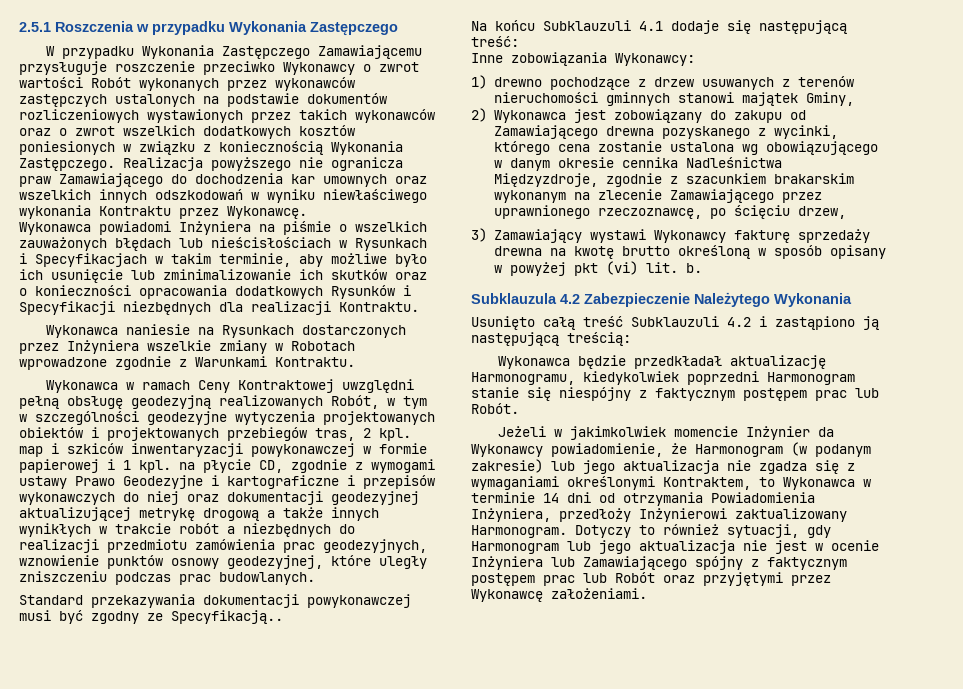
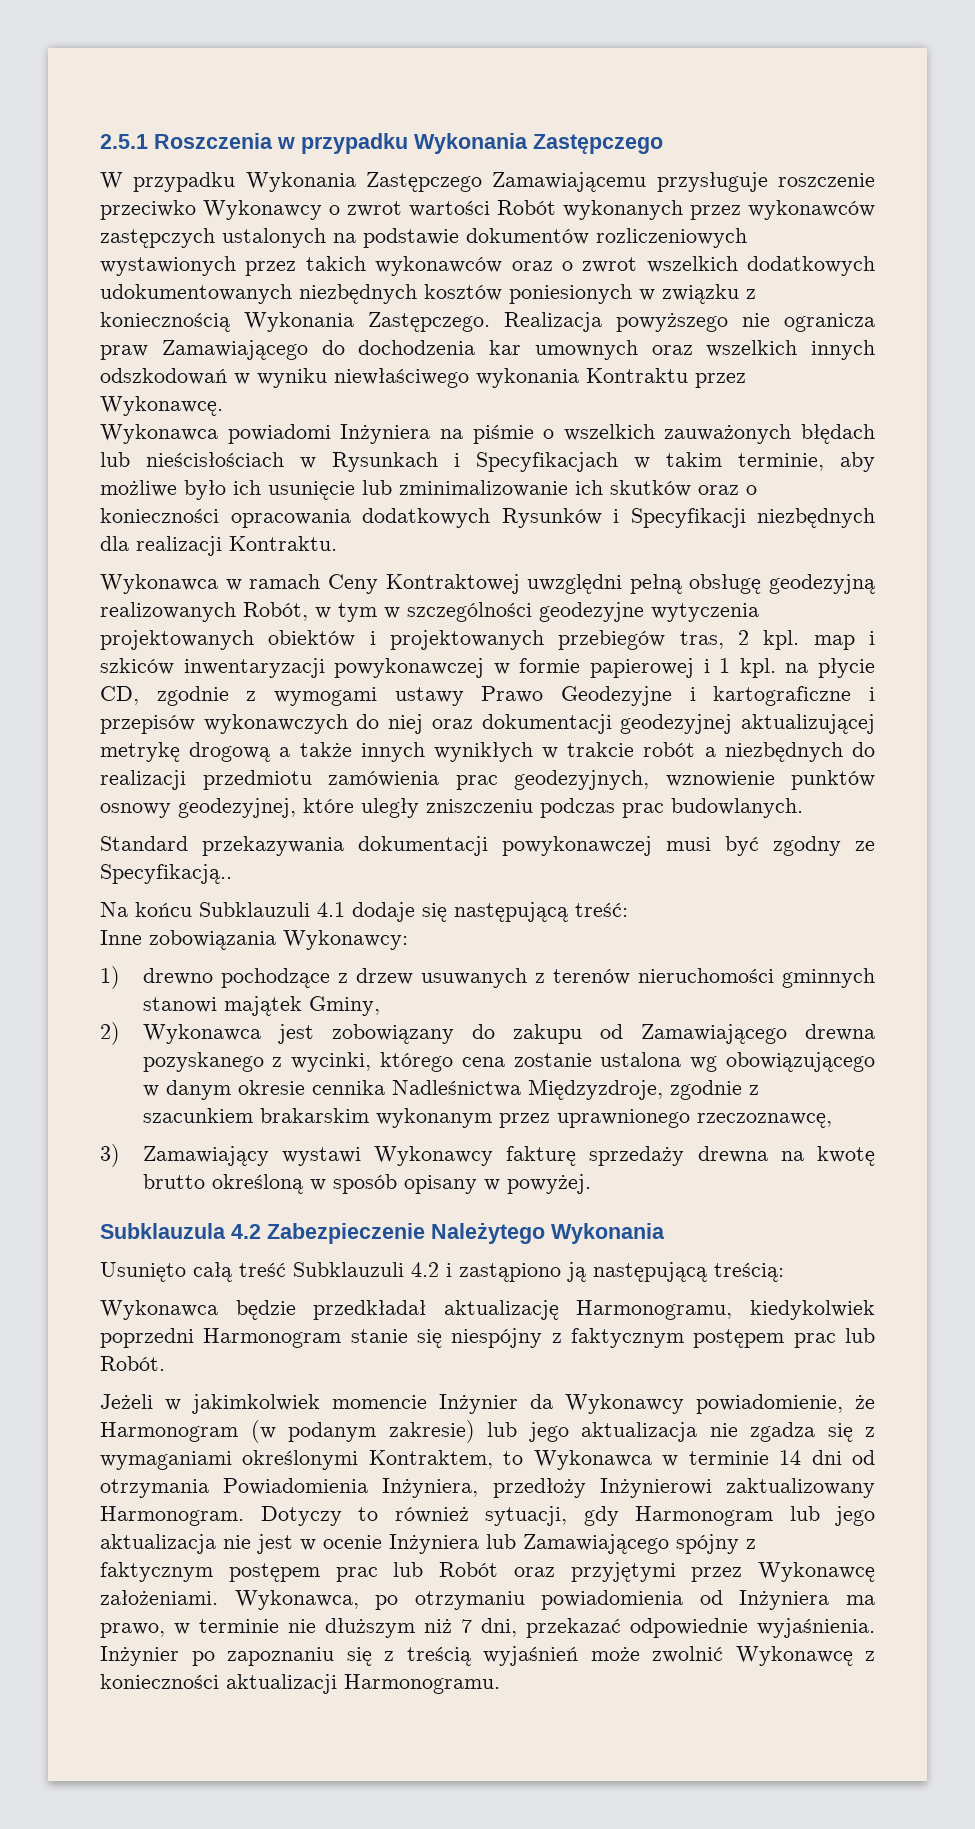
(291, 132) none -> [100,284,417,304] udokumentowanych niezbędnych
[45,324,406,338] [19,340,355,354] [19,356,355,370] // Wykonawca naniesie na Rysunkach dostarczonych przez Inżyniera wszelkie zmiany w Robotach wprowadzone zgodnie z Warunkami Kontraktu. -> (337, 543) none
[573,189,774,203] na zlecenie Zamawiającego -> (492, 1118) none
[709,205,846,219] po ścięciu drzew, -> (832, 1120) none
[509,261,702,276] powyżej pkt (vi) lit. b. -> [506,1174,591,1194] powyżej.
(647, 593) none -> [234,1590,875,1610] [100,1618,875,1638] [100,1646,875,1666] [100,1674,500,1694] Wykonawca, po otrzymaniu powiadomienia od Inżyniera ma prawo, w terminie nie dłuższym niż 7 dni, przekazać odpowiednie wyjaśnienia. Inżynier po zapoznaniu się z treścią wyjaśnień może zwolnić Wykonawcę z konieczności aktualizacji Harmonogramu.

